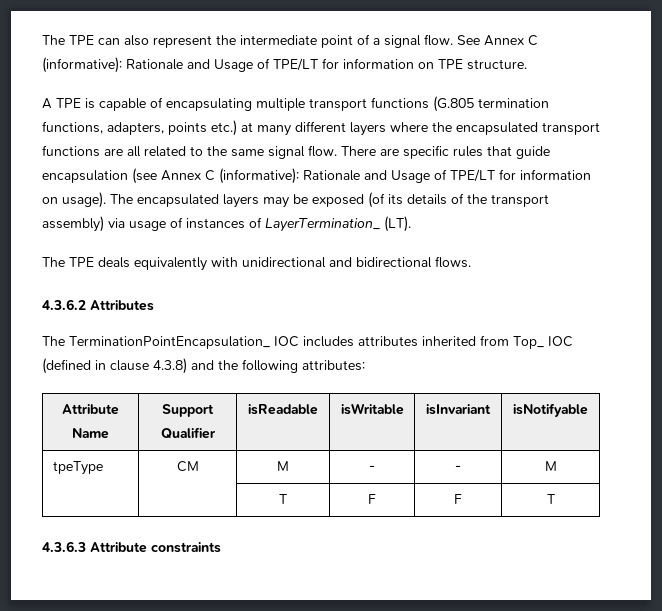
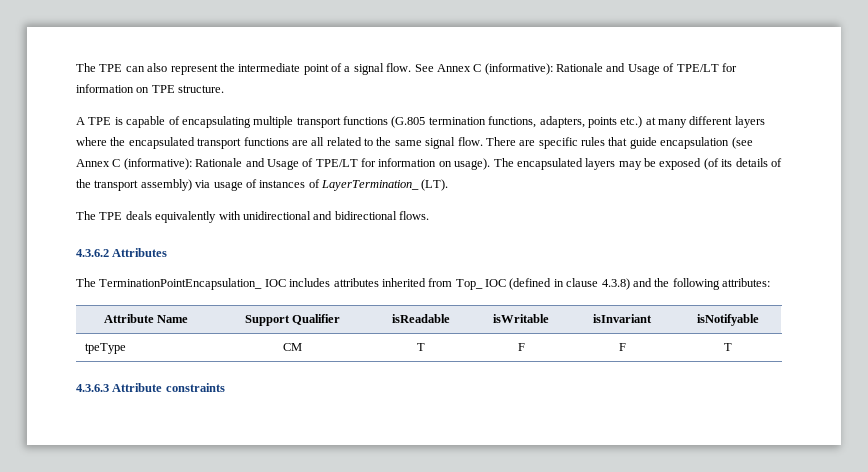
[277,461,289,471] [369,465,376,471] [455,465,462,471] [544,461,557,471] | M | - | - | M // | -> (302, 347) none

